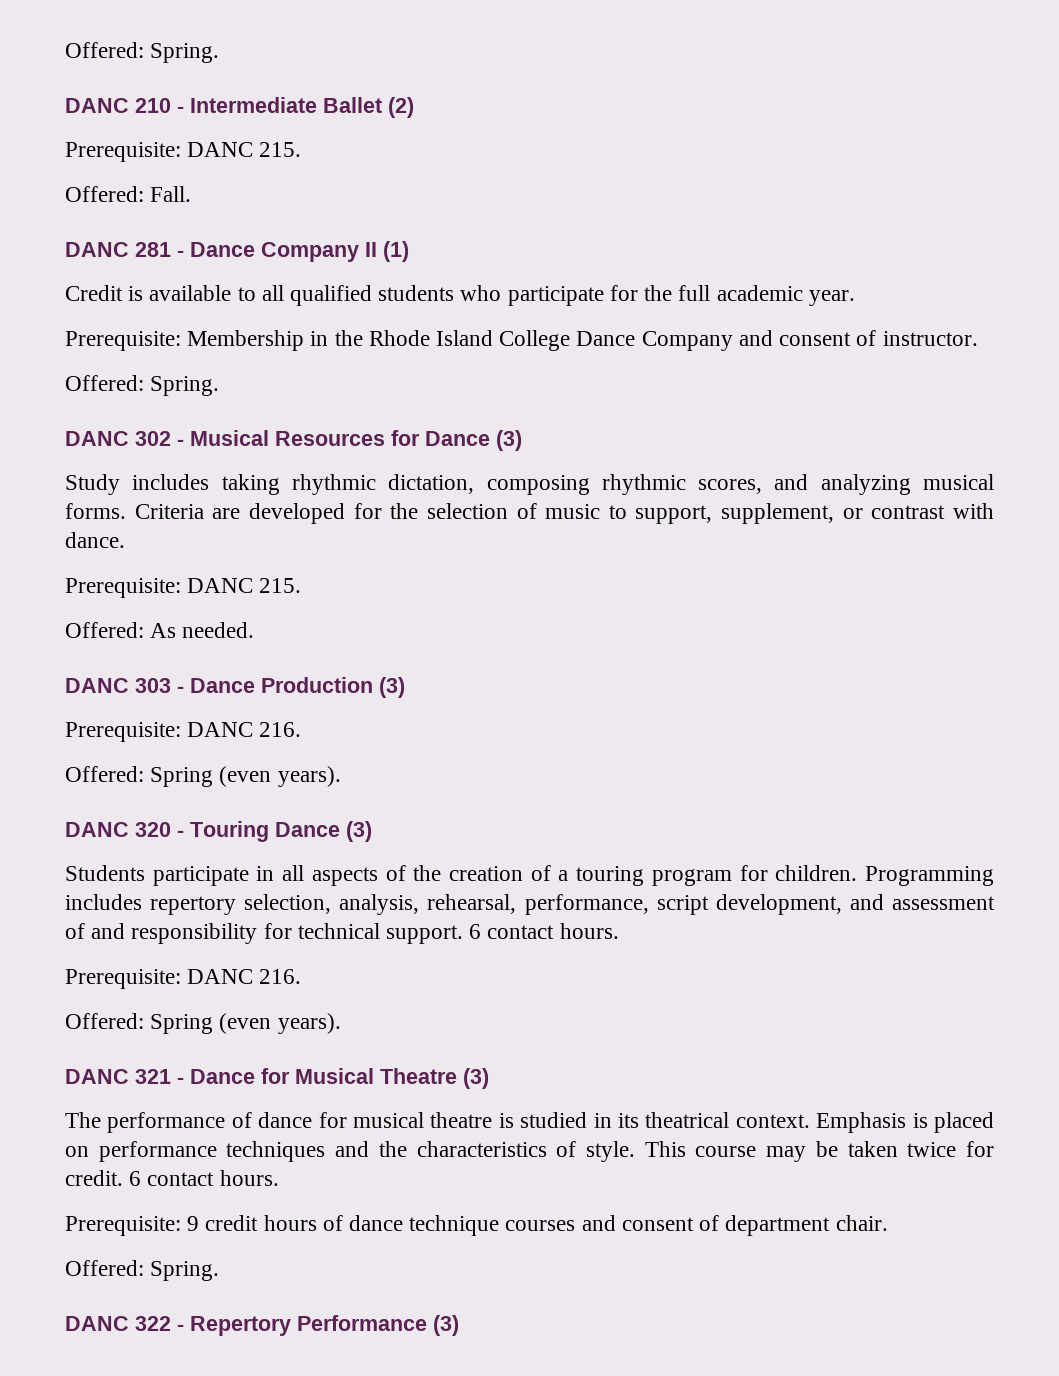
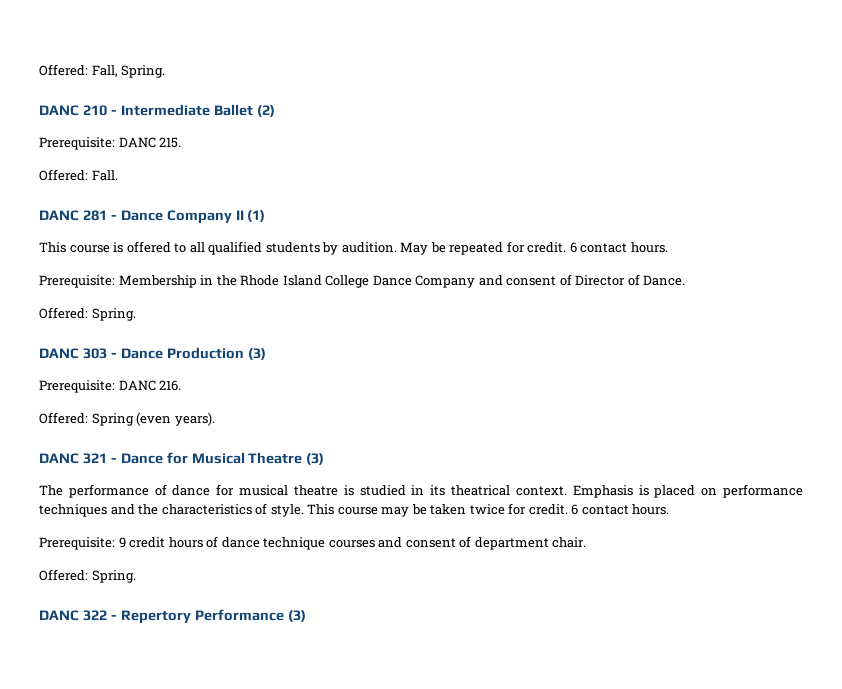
[65,42,144,58] Offered: -> [39,64,118,77] Offered: Fall,
[65,285,855,306] Credit is available to all qualified students who participate for the full academic year. -> [39,241,668,255] This course is offered to all qualified students by audition. May be repeated for credit. 6 contact hours.
[882,331,978,346] [65,375,220,396] [65,430,522,451] [65,474,994,495] [65,503,994,524] [65,532,125,548] [65,578,302,598] [65,622,255,638] instructor. // Offered: Spring. // DANC 302 - Musical Resources for Dance (3) // Study includes taking rhythmic dictation, composing rhythmic scores, and analyzing musical forms. Criteria are developed for the selection of music to support, supplement, or contrast with dance. // Prerequisite: DANC 215. // Offered: As needed. -> [575,274,686,286] [39,307,136,321] Director of Dance. // Offered: Spring.
[65,821,372,842] [65,865,994,886] [65,894,995,915] [65,923,619,944] [65,969,302,989] [65,1013,341,1034] // DANC 320 - Touring Dance (3) // Students participate in all aspects of the creation of a touring program for children. Programming includes repertory selection, analysis, rehearsal, performance, script development, and assessment of and responsibility for technical support. 6 contact hours. // Prerequisite: DANC 216. // Offered: Spring (even years). -> (215, 419) none

